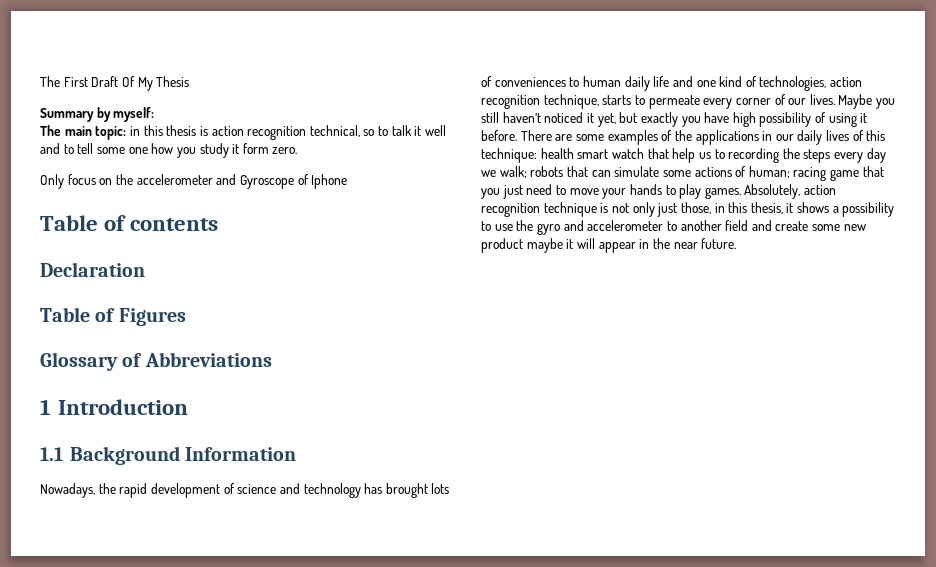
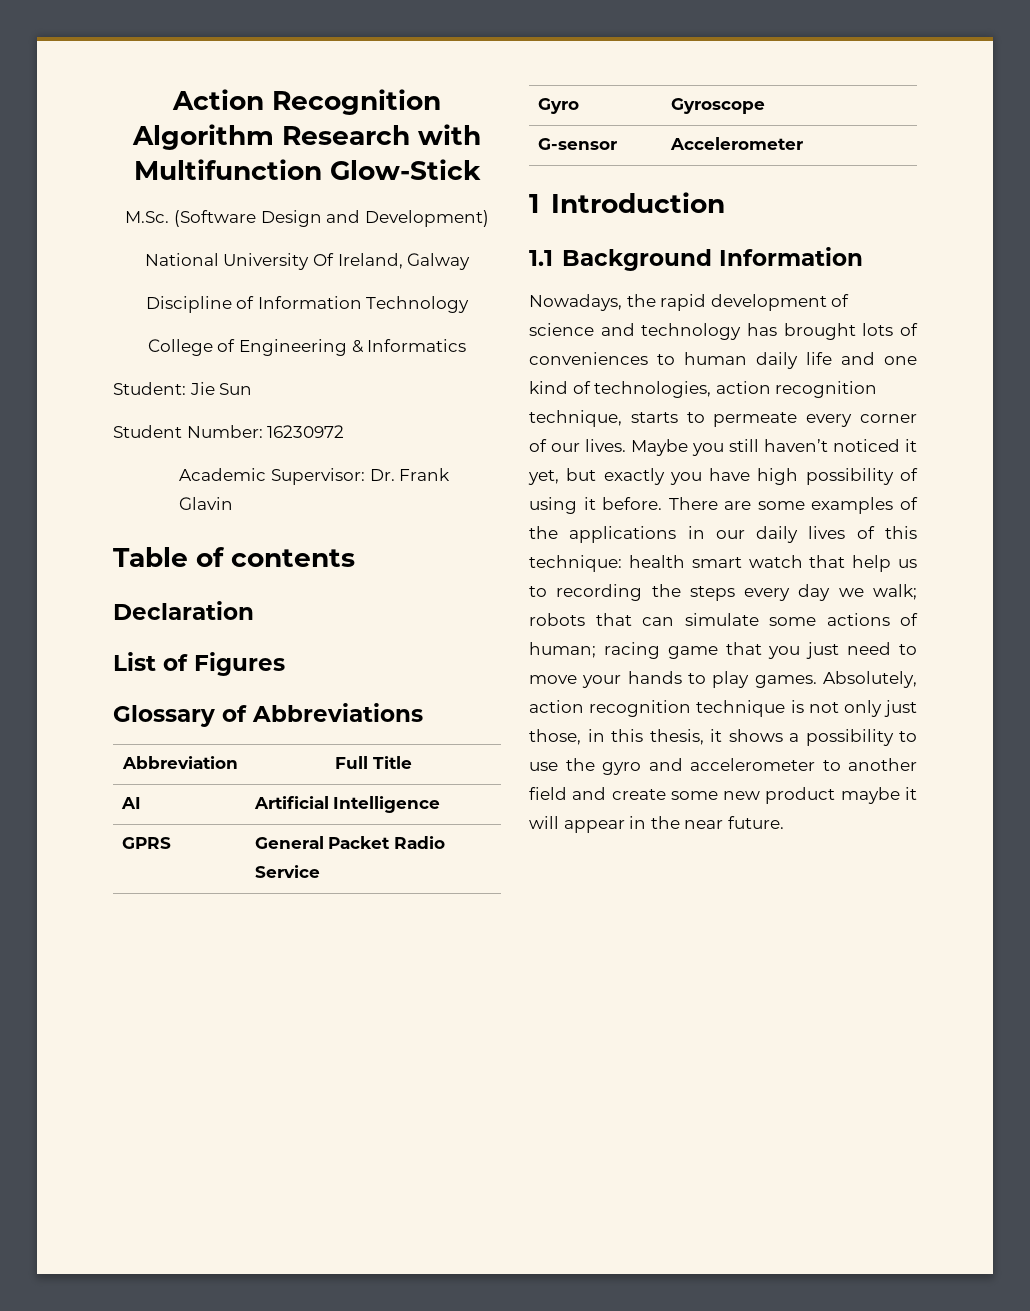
[40,76,190,91] [40,107,155,122] [40,125,447,140] [40,143,298,158] [40,174,348,189] The First Draft Of My Thesis // Summary by myself: // The main topic: in this thesis is action recognition technical, so to talk it well and to tell some one how you study it form zero. // Only focus on the accelerometer and Gyroscope of Iphone -> [172,89,441,115] [132,124,481,150] [134,159,481,180] [125,210,489,227] [144,253,471,270] [145,296,470,313] [147,339,467,356] [113,382,253,395] [113,425,345,438] [179,468,451,485] [179,497,234,510] Action Recognition Algorithm Research with Multifunction Glow-Stick // M.Sc. (Software Design and Development) // National University Of Ireland, Galway // Discipline of Information Technology // College of Engineering & Informatics // Student: Jie Sun // Student Number: 16230972 // Academic Supervisor: Dr. Frank Glavin
[40,307,90,322] Table -> [113,652,156,671] List
(272, 359) none -> [121,756,238,769] [335,756,412,769] [120,797,141,809] [253,796,441,813] [121,837,171,849] [254,836,445,849] [254,865,320,878] [537,98,579,114] [670,98,765,114] [537,138,617,150] [669,137,803,150] // Abbreviation | Full Title // AI | Artificial Intelligence // GPRS | General Packet Radio Service // Gyro | Gyroscope // G-sensor | Accelerometer

